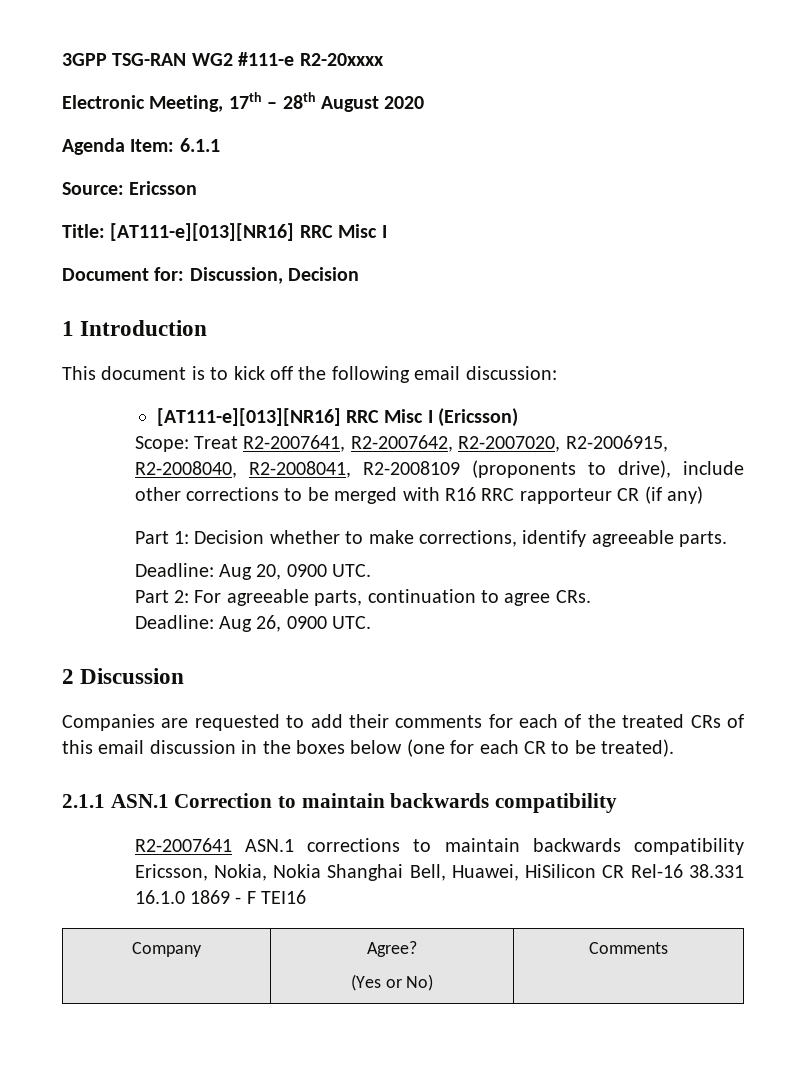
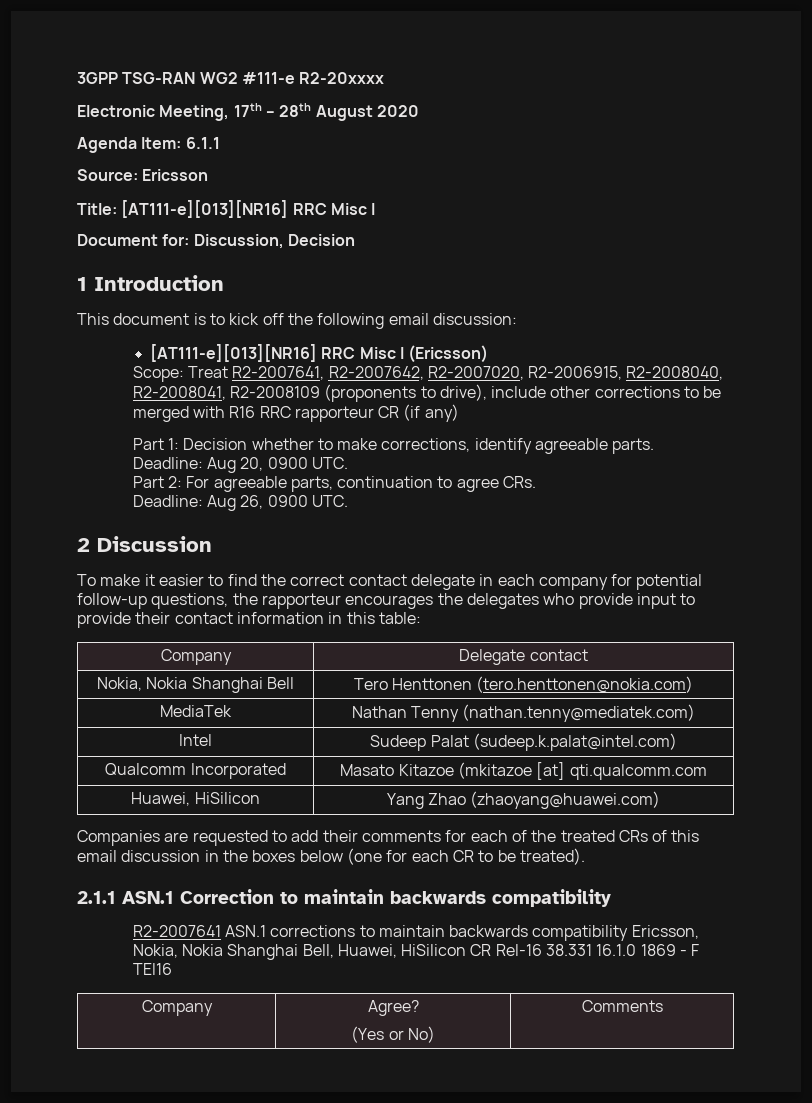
(185, 676) none -> [77,574,703,590] [77,593,696,609] [77,612,421,628] [160,649,232,665] [459,649,588,665] [97,677,294,693] [353,676,694,693] [160,705,232,717] [351,704,696,722] [179,734,212,746] [370,733,677,751] [105,763,286,779] [340,762,707,780] [131,792,260,806] [386,791,661,809] // To make it easier to find the correct contact delegate in each company for potential follow-up questions, the rapporteur encourages the delegates who provide input to provide their contact information in this table: // Company | Delegate contact // Nokia, Nokia Shanghai Bell | Tero Henttonen (tero.henttonen@nokia.com) // MediaTek | Nathan Tenny (nathan.tenny@mediatek.com) // Intel | Sudeep Palat (sudeep.k.palat@intel.com) // Qualcomm Incorporated | Masato Kitazoe (mkitazoe [at] qti.qualcomm.com // Huawei, HiSilicon | Yang Zhao (zhaoyang@huawei.com)

